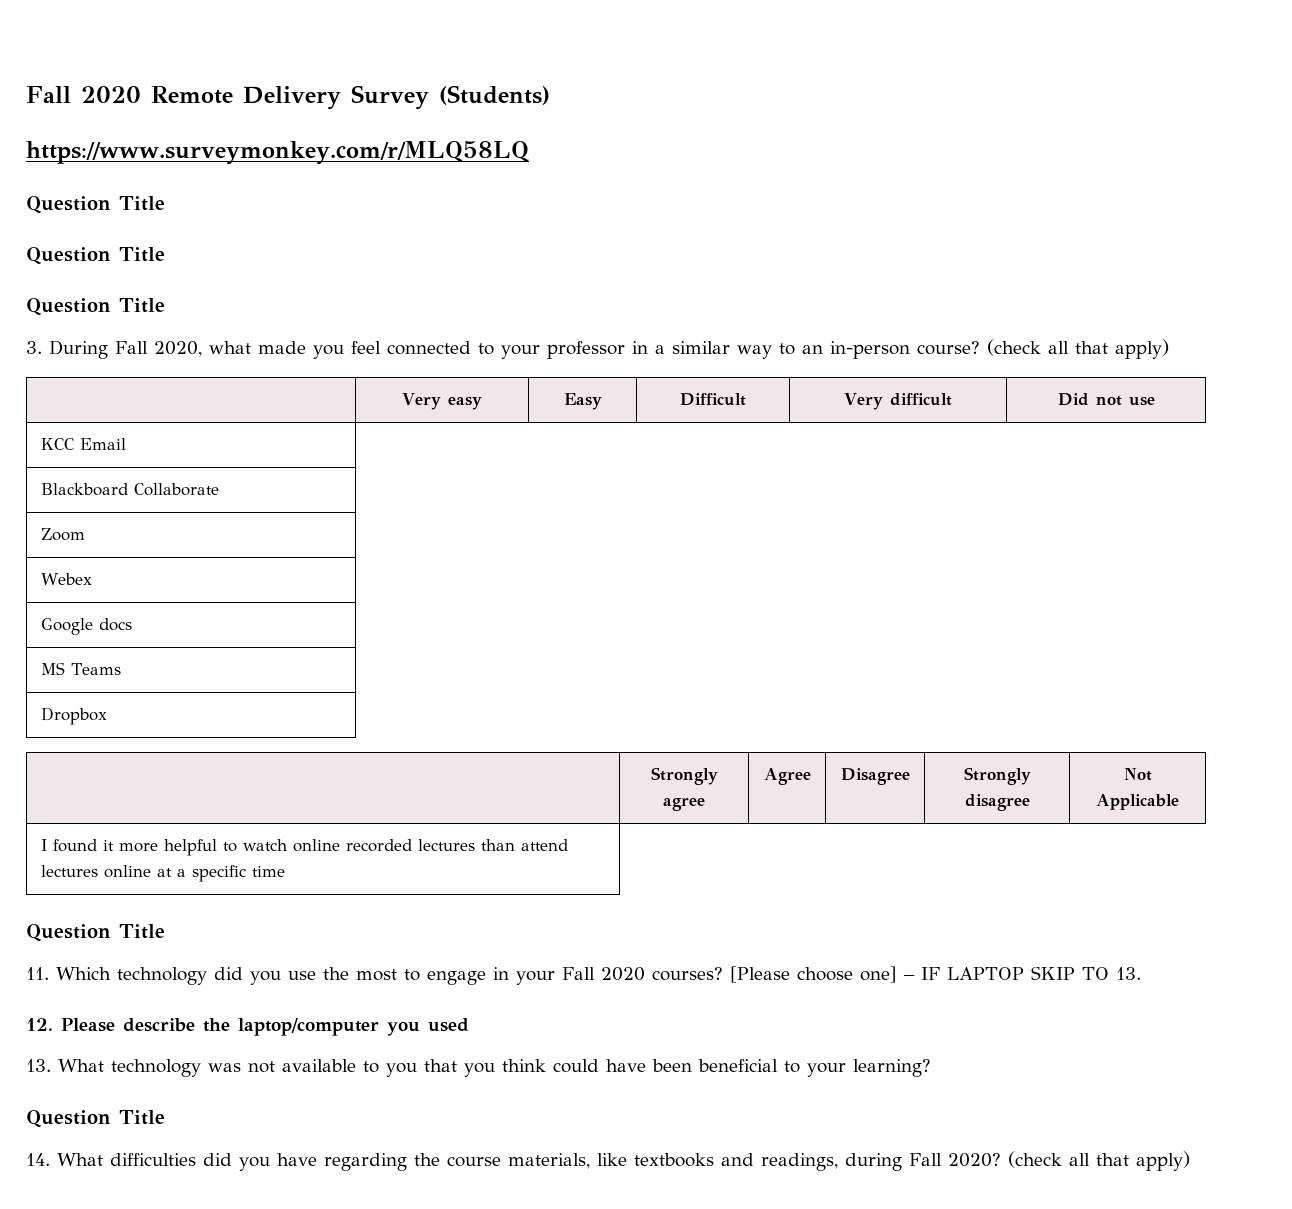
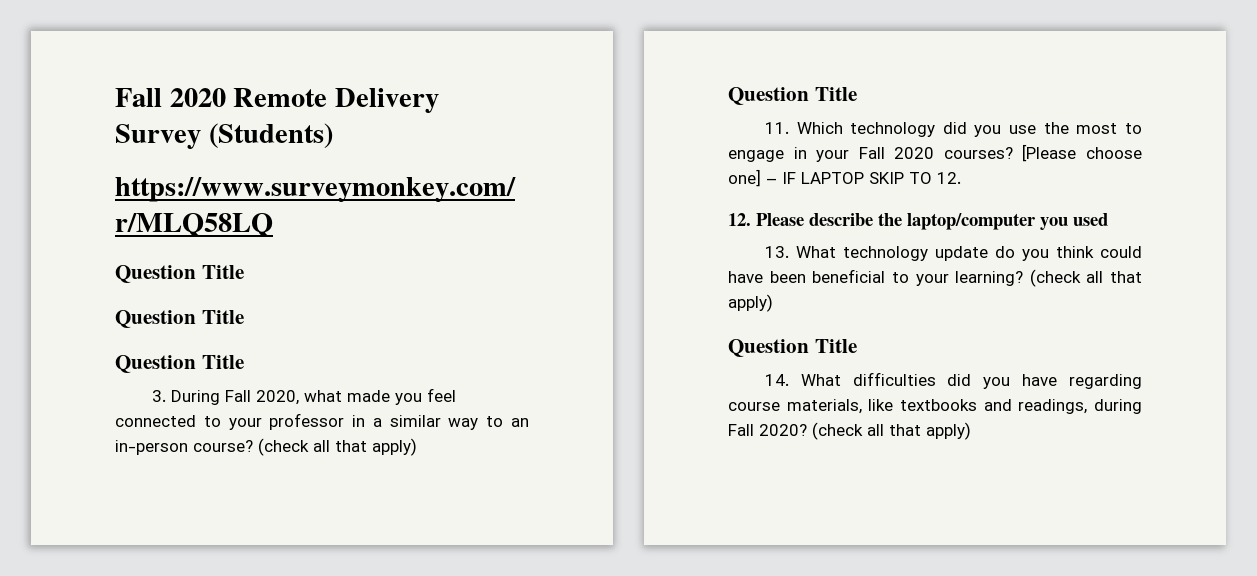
[402,393,482,410] [563,393,602,410] [680,393,746,406] [844,393,952,410] [1057,393,1155,406] [40,438,126,450] [40,483,219,496] [40,528,85,541] [40,573,92,585] [40,618,132,635] [40,662,121,675] [40,707,107,725] [650,767,718,785] [663,797,705,811] [763,768,811,785] [840,768,910,785] [963,767,1031,785] [964,794,1030,811] [1123,768,1152,781] [1096,794,1179,810] [40,839,568,856] [40,865,285,882] // | Very easy | Easy | Difficult | Very difficult | Did not use // KCC Email // Blackboard Collaborate // Zoom // Webex // Google docs // MS Teams // Dropbox // | Strongly agree | Agree | Disagree | Strongly disagree | Not Applicable // I found it more helpful to watch online recorded lectures than attend lectures online at a specific time -> (417, 447) none
[1116,967,1141,980] 13. -> [937,172,961,184] 12.
[208,1059,457,1077] was not available to you that -> [934,246,1015,261] update do
(931, 1068) none -> [1029,269,1142,287] [728,294,773,312] (check all that apply)
[414,1153,440,1166] the -> (1142, 381) none

